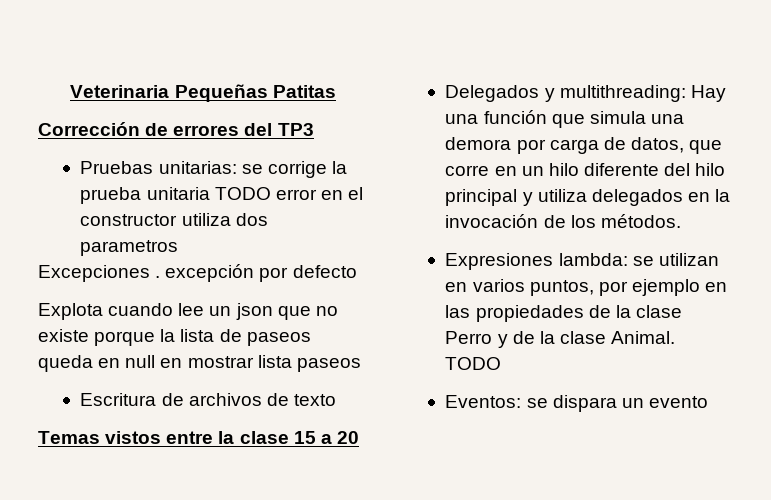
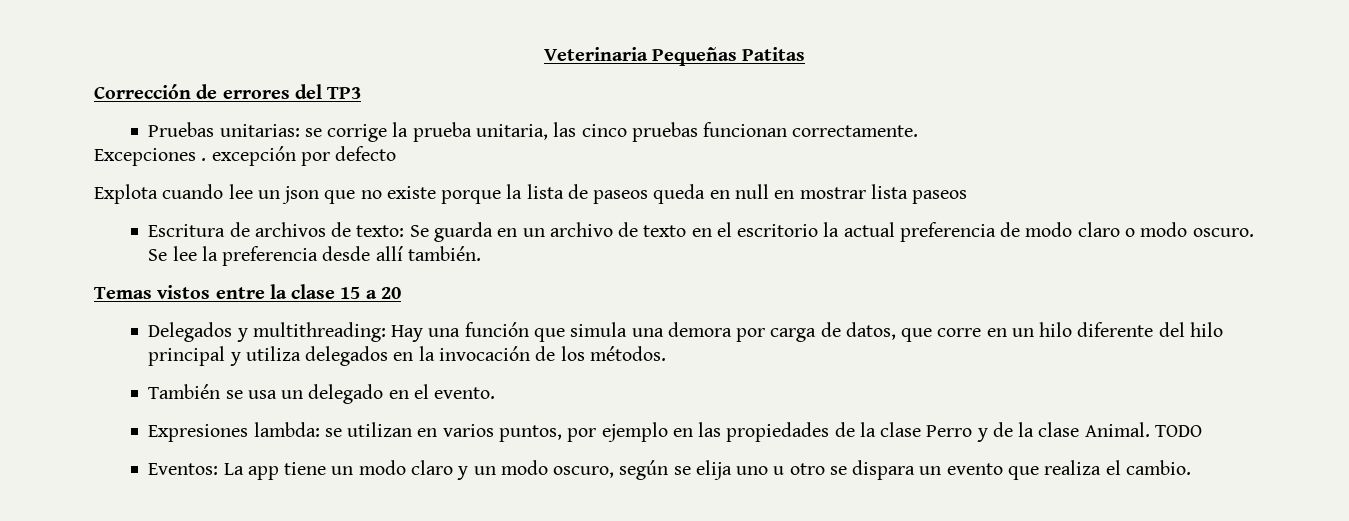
[146,187,364,200] [80,213,268,226] [80,240,179,256] unitaria TODO error en el constructor utiliza dos parametros -> [476,122,919,142] unitaria, las cinco pruebas funcionan correctamente.
[293,394,336,406] texto -> [356,222,1254,242] [148,246,482,266] texto: Se guarda en un archivo de texto en el escritorio la actual preferencia de modo claro o modo oscuro. Se lee la preferencia desde allí también.
(681, 221) none -> [148,384,496,404] // También se usa un delegado en el evento.
[526,395,708,412] se dispara un evento -> [223,460,1191,480] La app tiene un modo claro y un modo oscuro, según se elija uno u otro se dispara un evento que realiza el cambio.

